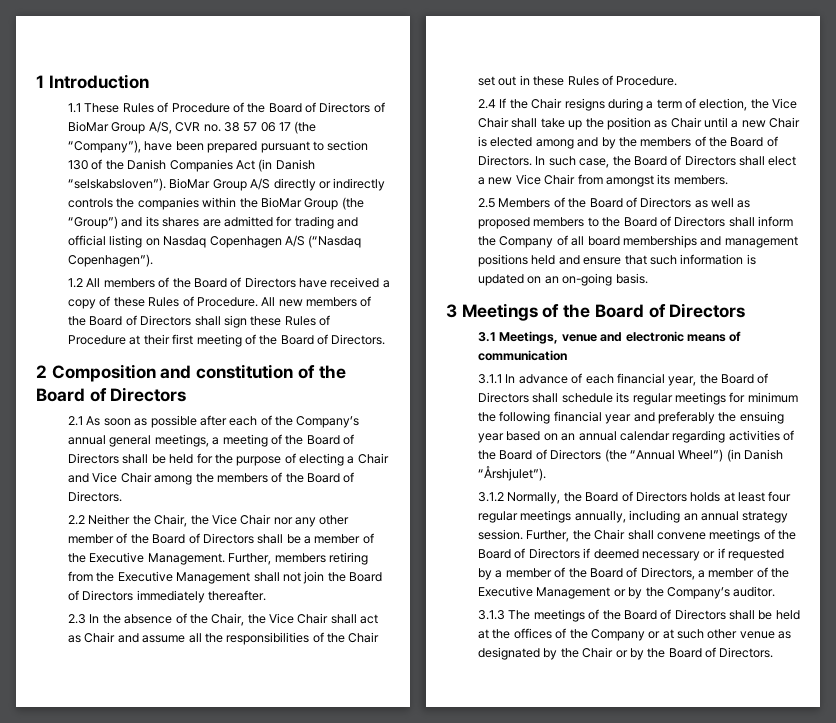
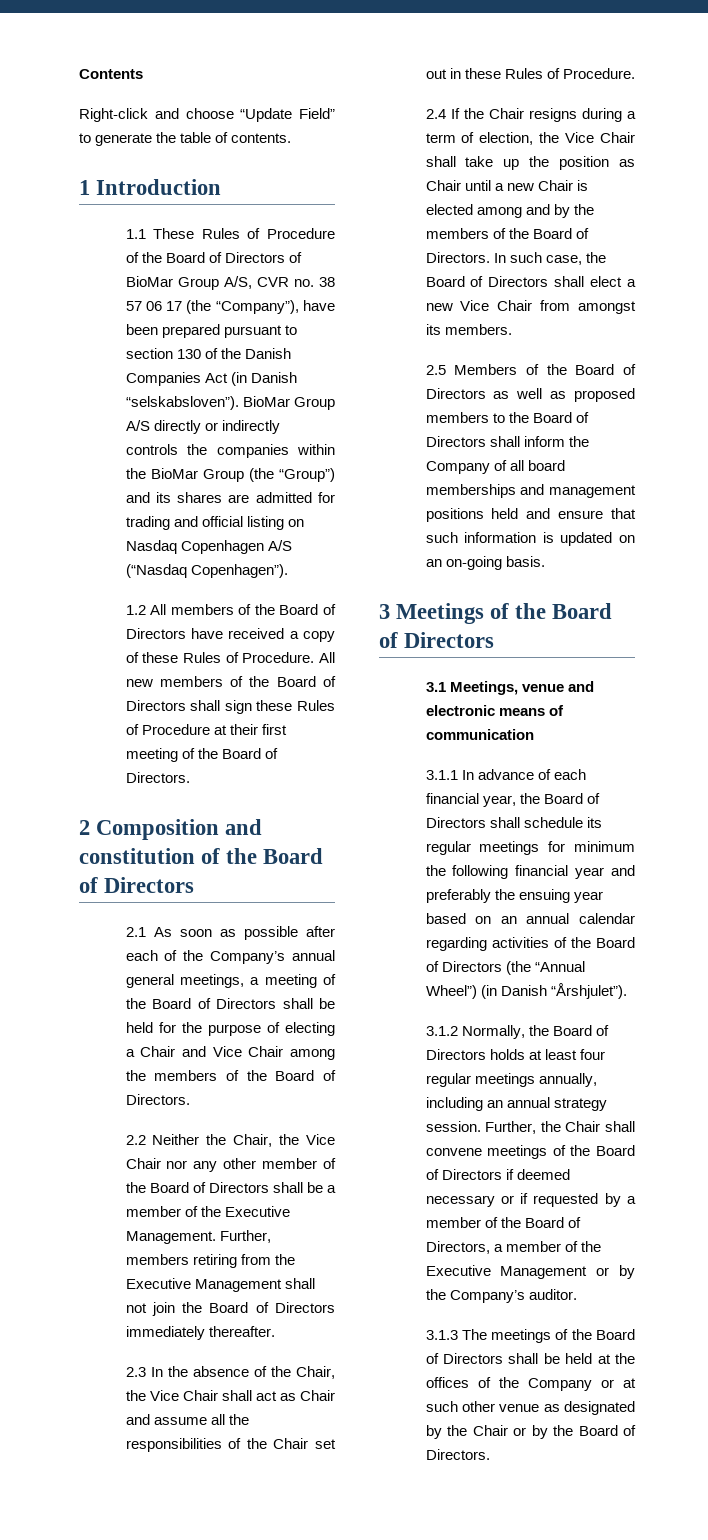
(36, 81) none -> [79,69,143,79] [79,108,335,122] [79,132,292,146] Contents // Right-click and choose “Update Field” to generate the table of contents. //

